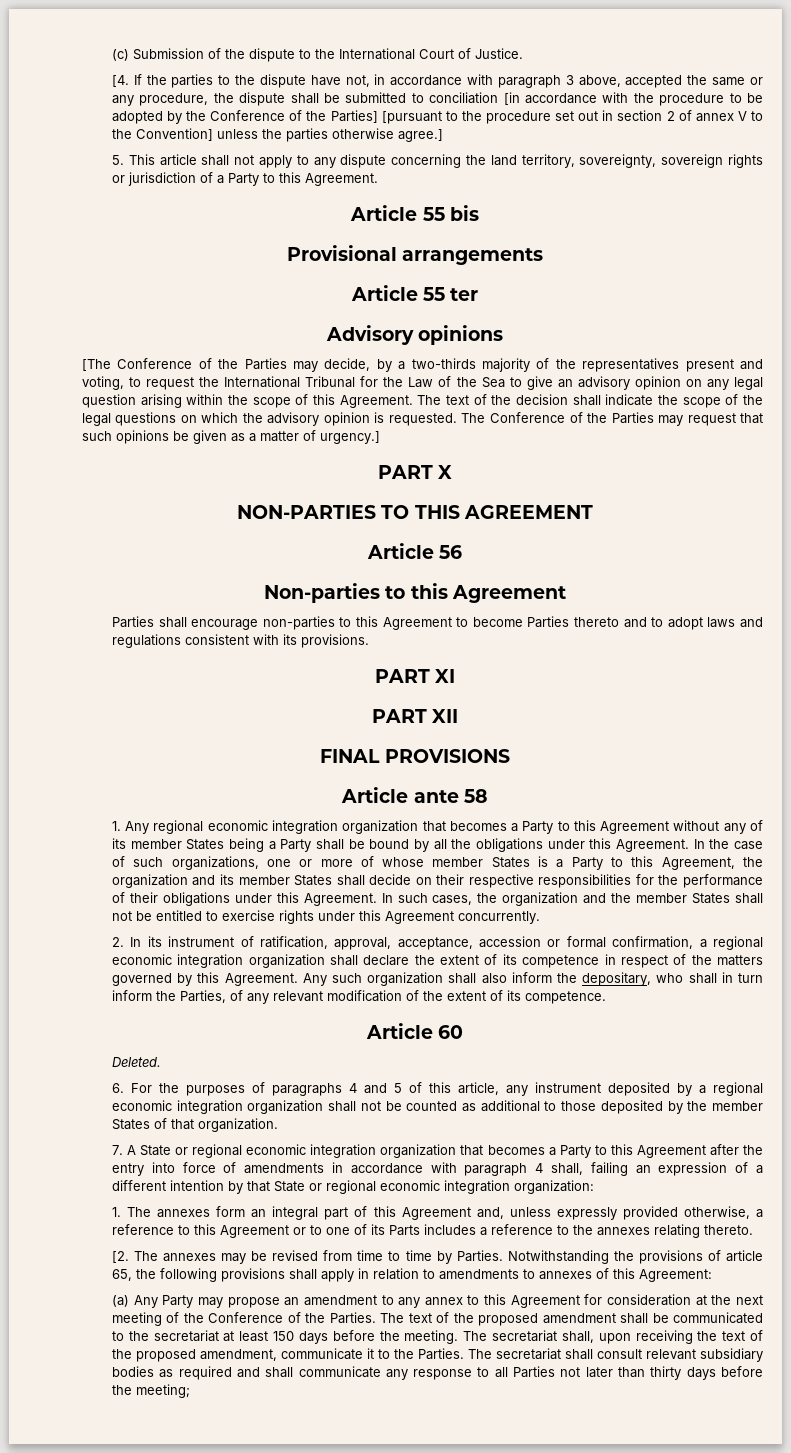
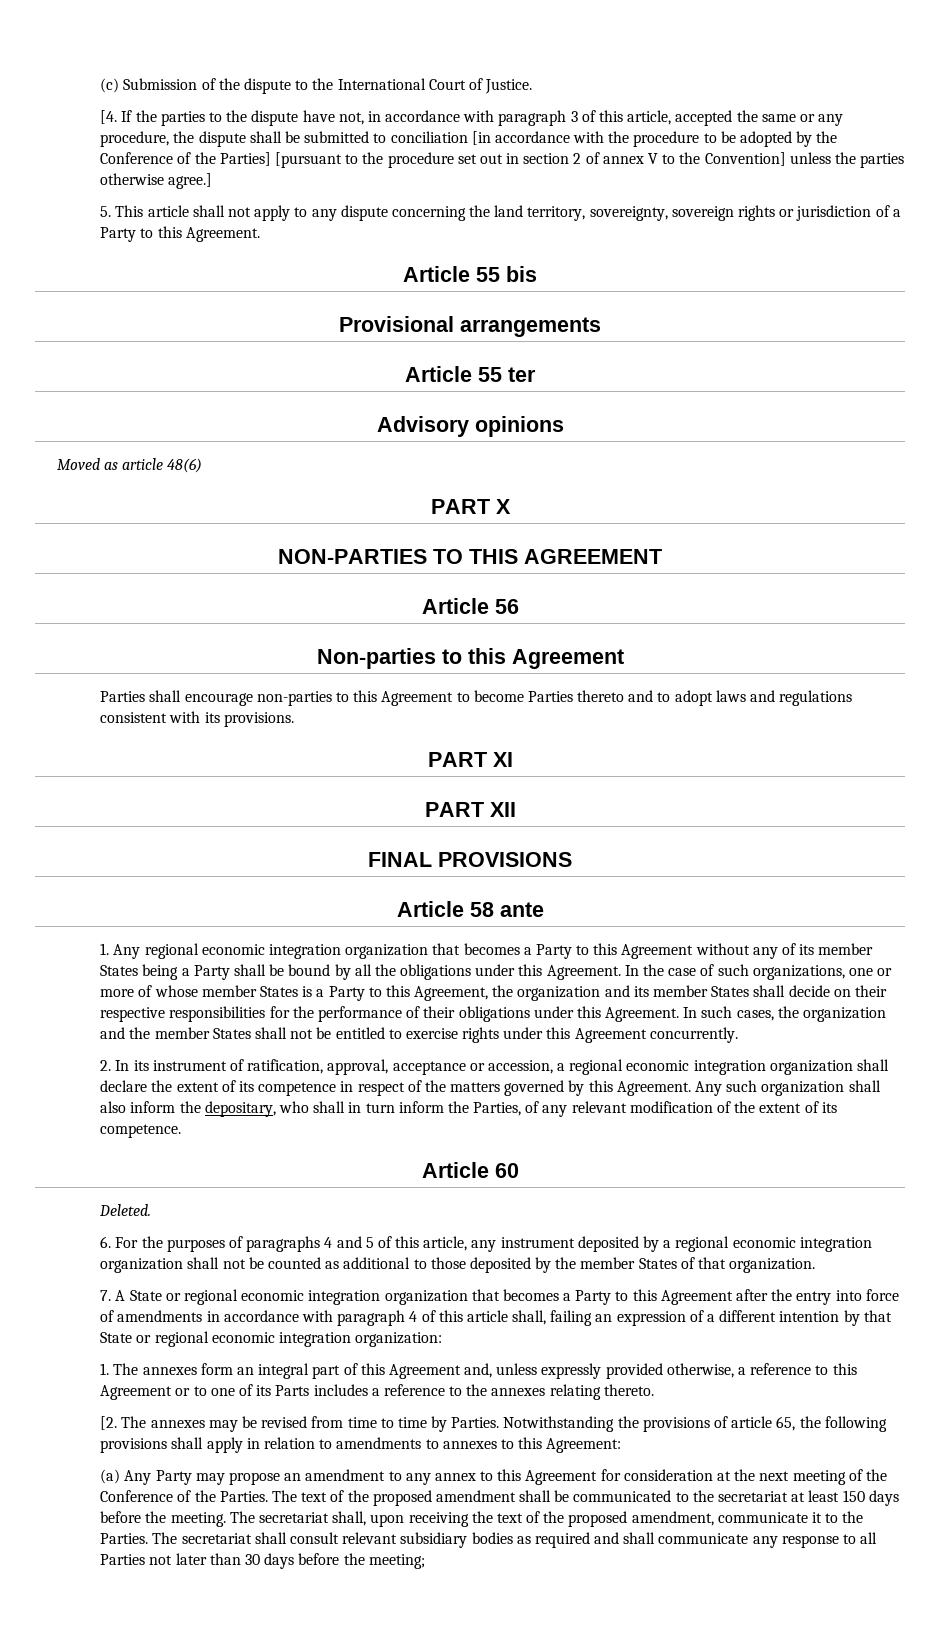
[578,75,621,87] above, -> [581,110,672,125] of this article,
[81,358,763,372] [81,376,763,390] [81,394,764,408] [81,412,763,426] [81,430,380,444] [The Conference of the Parties may decide, by a two-thirds majority of the representatives present and voting, to request the International Tribunal for the Law of the Sea to give an advisory opinion on any legal question arising within the scope of this Agreement. The text of the decision shall indicate the scope of the legal questions on which the advisory opinion is requested. The Conference of the Parties may request that such opinions be given as a matter of urgency.] -> [56,458,203,473] Moved as article 48(6)
(409, 795) none -> [469,902,494,917] 58
[463,789,488,803] 58 -> (544, 909) none
[397,936,694,950] acceptance, accession or formal confirmation, -> [392,1060,553,1075] acceptance or accession,
(544, 1168) none -> [421,1310,508,1322] of this article
[595,1268,609,1279] of -> [500,1439,514,1449] to
[650,1366,682,1380] thirty -> [244,1554,260,1565] 30

